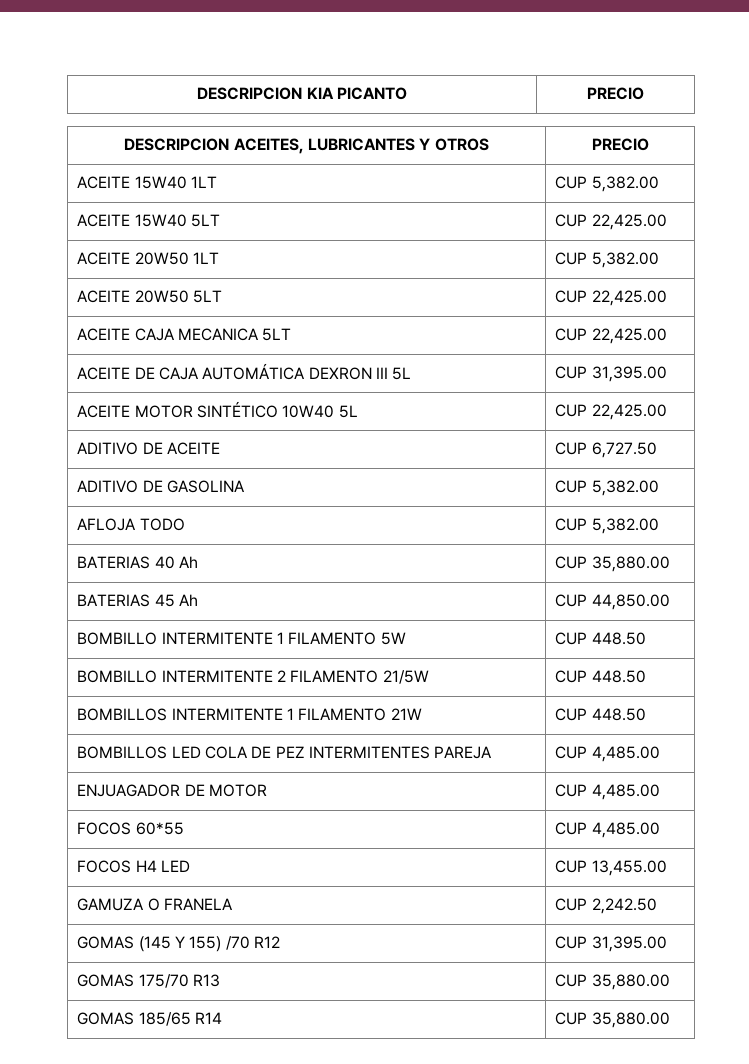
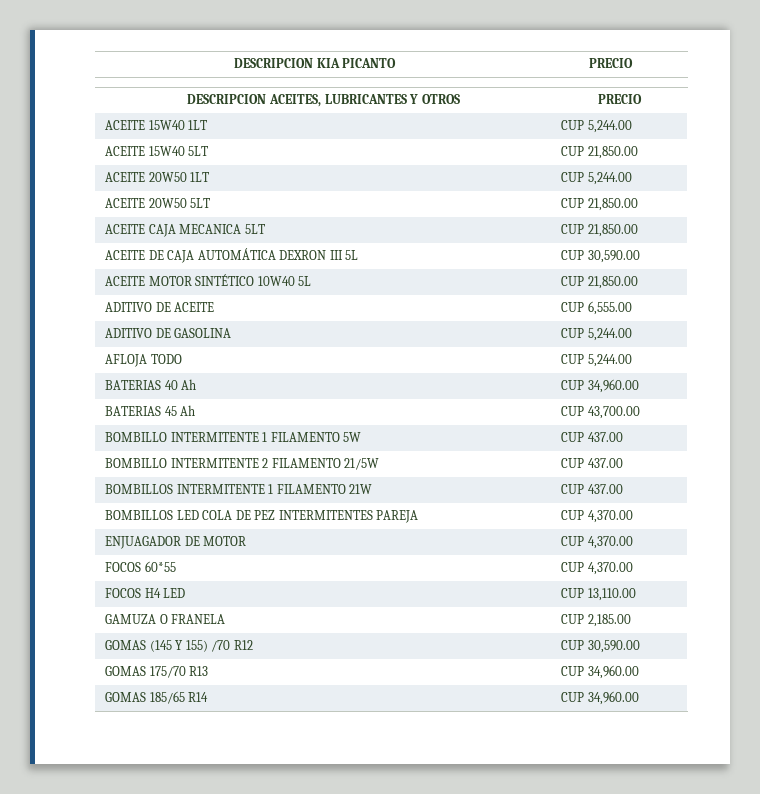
[591,176,659,192] 5,382.00 -> [587,120,632,133] 5,244.00
[591,214,667,230] 22,425.00 -> [587,146,638,159] 21,850.00
[591,252,659,268] 5,382.00 -> [587,172,632,185] 5,244.00
[591,290,667,306] 22,425.00 -> [587,198,638,211] 21,850.00
[591,328,667,344] 22,425.00 -> [587,224,638,237] 21,850.00
[591,366,667,382] 31,395.00 -> [587,250,640,263] 30,590.00
[591,404,667,420] 22,425.00 -> [587,276,638,289] 21,850.00
[591,442,657,458] 6,727.50 -> [587,301,632,315] 6,555.00
[591,480,659,496] 5,382.00 -> [587,328,632,341] 5,244.00
[591,518,659,534] 5,382.00 -> [587,354,632,367] 5,244.00
[591,556,670,572] 35,880.00 -> [587,379,639,393] 34,960.00
[591,594,670,610] 44,850.00 -> [587,406,640,419] 43,700.00
[591,632,646,645] 448.50 -> [587,432,623,442] 437.00
[591,670,646,683] 448.50 -> [587,458,623,468] 437.00
[591,708,646,721] 448.50 -> [587,484,623,494] 437.00
[591,746,660,762] 4,485.00 -> [587,510,633,523] 4,370.00
[591,784,660,800] 4,485.00 -> [587,536,633,549] 4,370.00
[591,822,660,838] 4,485.00 -> [587,562,633,575] 4,370.00
[591,860,667,876] 13,455.00 -> [587,588,636,601] 13,110.00
[591,898,657,914] 2,242.50 -> [587,614,631,627] 2,185.00
[591,936,667,952] 31,395.00 -> [587,640,640,653] 30,590.00
[591,974,670,990] 35,880.00 -> [587,665,639,679] 34,960.00
[591,1012,670,1028] 35,880.00 -> [587,691,639,705] 34,960.00

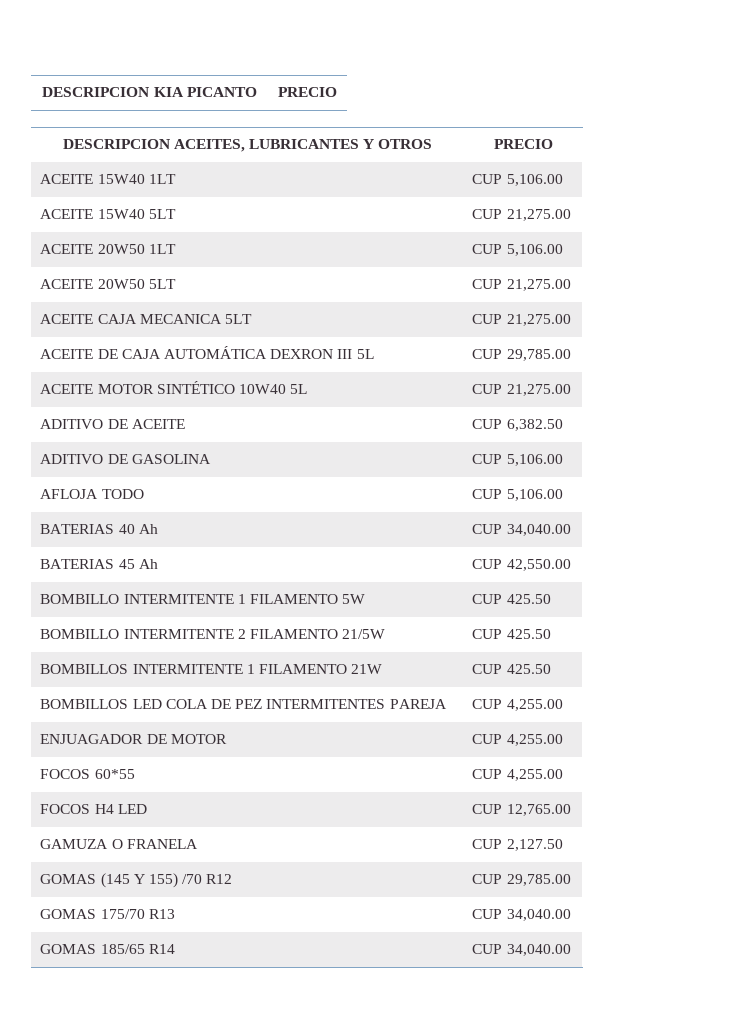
[587,120,632,133] 5,244.00 -> [506,174,563,186] 5,106.00
[587,146,638,159] 21,850.00 -> [506,209,571,221] 21,275.00
[587,172,632,185] 5,244.00 -> [506,244,563,256] 5,106.00
[587,198,638,211] 21,850.00 -> [506,279,571,291] 21,275.00
[587,224,638,237] 21,850.00 -> [506,314,571,326] 21,275.00
[587,250,640,263] 30,590.00 -> [506,349,571,361] 29,785.00
[587,276,638,289] 21,850.00 -> [506,384,571,396] 21,275.00
[587,301,632,315] 6,555.00 -> [506,419,563,431] 6,382.50
[587,328,632,341] 5,244.00 -> [506,454,563,466] 5,106.00
[587,354,632,367] 5,244.00 -> [506,489,563,501] 5,106.00
[587,379,639,393] 34,960.00 -> [506,524,571,536] 34,040.00
[587,406,640,419] 43,700.00 -> [506,559,571,571] 42,550.00
[587,432,623,442] 437.00 -> [506,594,551,604] 425.50
[587,458,623,468] 437.00 -> [506,629,551,639] 425.50
[587,484,623,494] 437.00 -> [506,664,551,674] 425.50
[587,510,633,523] 4,370.00 -> [506,699,563,711] 4,255.00
[587,536,633,549] 4,370.00 -> [506,734,563,746] 4,255.00
[587,562,633,575] 4,370.00 -> [506,769,563,781] 4,255.00
[587,588,636,601] 13,110.00 -> [506,804,571,816] 12,765.00
[587,614,631,627] 2,185.00 -> [506,839,563,851] 2,127.50
[587,640,640,653] 30,590.00 -> [506,874,571,886] 29,785.00
[587,665,639,679] 34,960.00 -> [506,909,571,921] 34,040.00
[587,691,639,705] 34,960.00 -> [506,944,571,956] 34,040.00

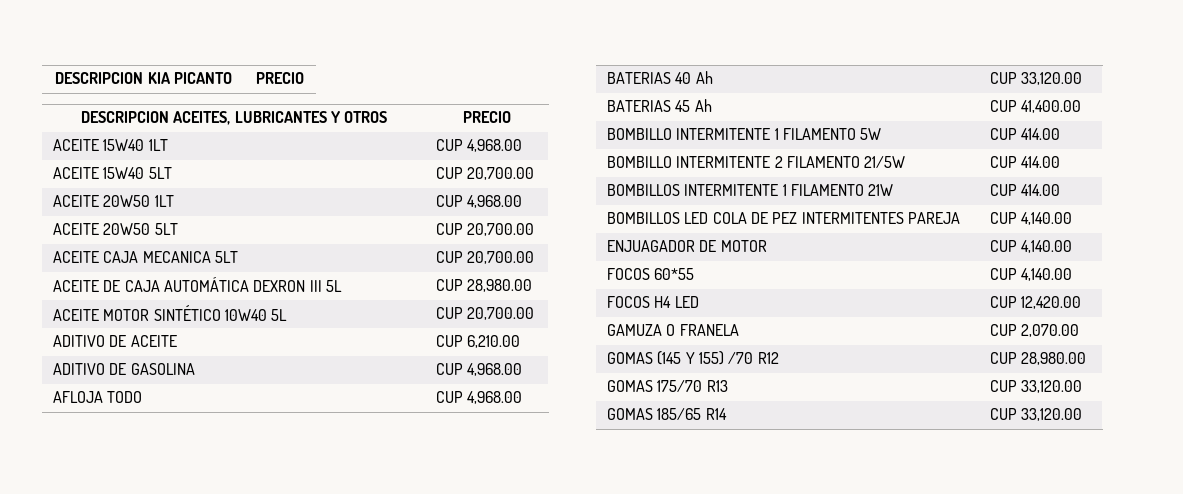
[506,174,563,186] 5,106.00 -> [467,139,523,152] 4,968.00
[506,209,571,221] 21,275.00 -> [467,167,535,180] 20,700.00
[506,244,563,256] 5,106.00 -> [467,195,523,208] 4,968.00
[506,279,571,291] 21,275.00 -> [467,223,535,236] 20,700.00
[506,314,571,326] 21,275.00 -> [467,251,535,264] 20,700.00
[506,349,571,361] 29,785.00 -> [467,279,533,292] 28,980.00
[506,384,571,396] 21,275.00 -> [467,307,535,320] 20,700.00
[506,419,563,431] 6,382.50 -> [467,335,521,348] 6,210.00
[506,454,563,466] 5,106.00 -> [467,363,523,376] 4,968.00
[506,489,563,501] 5,106.00 -> [467,391,523,404] 4,968.00
[506,524,571,536] 34,040.00 -> [1021,72,1083,85] 33,120.00
[506,559,571,571] 42,550.00 -> [1021,100,1082,113] 41,400.00
[506,594,551,604] 425.50 -> [1021,128,1061,140] 414.00
[506,629,551,639] 425.50 -> [1021,156,1061,168] 414.00
[506,664,551,674] 425.50 -> [1021,184,1061,196] 414.00
[506,699,563,711] 4,255.00 -> [1021,212,1073,225] 4,140.00
[506,734,563,746] 4,255.00 -> [1021,240,1073,253] 4,140.00
[506,769,563,781] 4,255.00 -> [1021,268,1073,281] 4,140.00
[506,804,571,816] 12,765.00 -> [1021,296,1082,309] 12,420.00
[506,839,563,851] 2,127.50 -> [1021,324,1080,337] 2,070.00
[506,874,571,886] 29,785.00 -> [1021,352,1087,365] 28,980.00
[506,909,571,921] 34,040.00 -> [1021,380,1083,393] 33,120.00
[506,944,571,956] 34,040.00 -> [1021,408,1083,421] 33,120.00

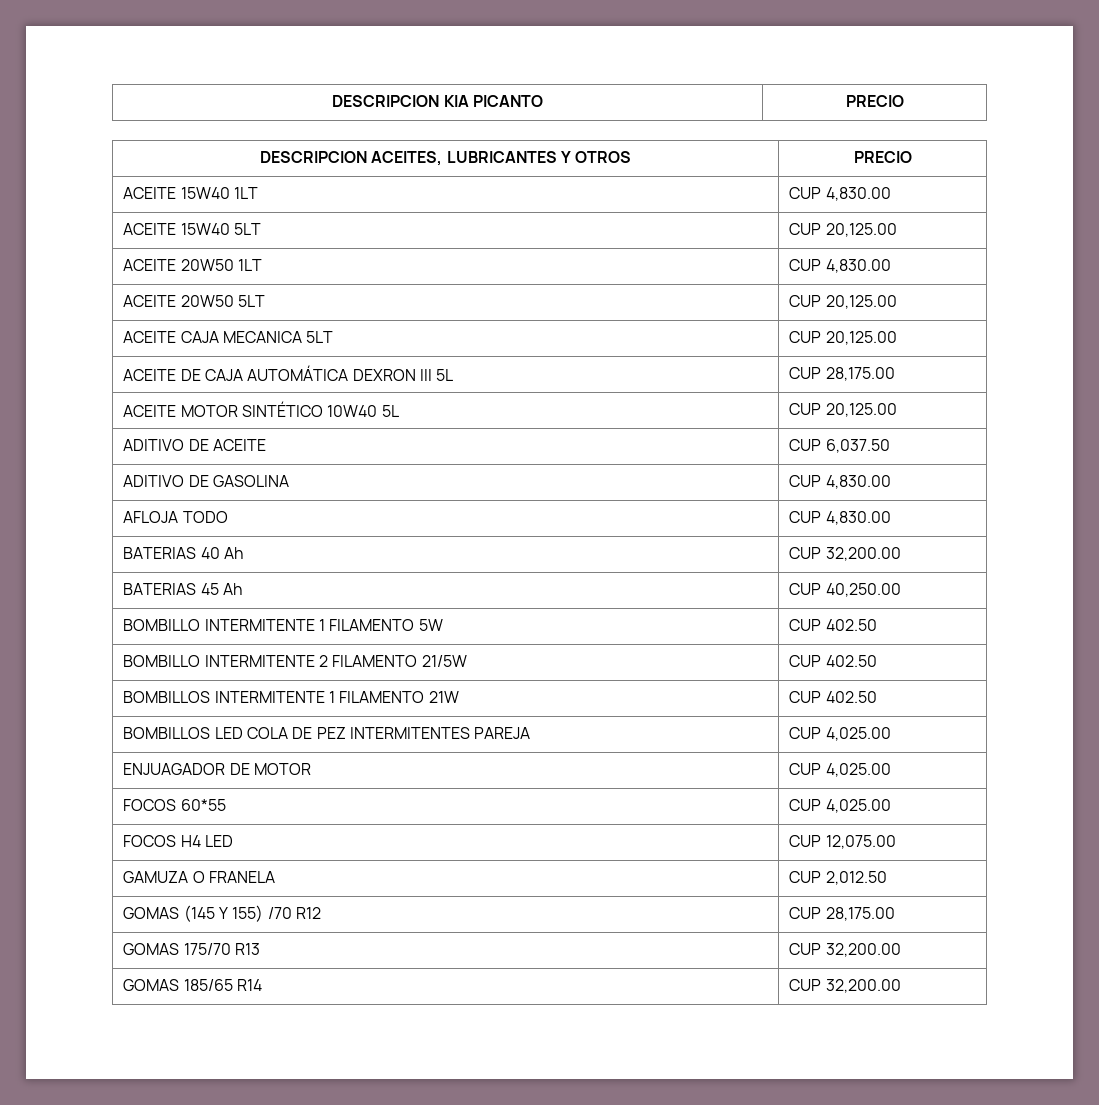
[467,139,523,152] 4,968.00 -> [825,187,891,201] 4,830.00
[467,167,535,180] 20,700.00 -> [825,223,897,237] 20,125.00
[467,195,523,208] 4,968.00 -> [825,259,891,273] 4,830.00
[467,223,535,236] 20,700.00 -> [825,295,897,309] 20,125.00
[467,251,535,264] 20,700.00 -> [825,331,897,345] 20,125.00
[467,279,533,292] 28,980.00 -> [825,367,895,381] 28,175.00
[467,307,535,320] 20,700.00 -> [825,403,897,417] 20,125.00
[467,335,521,348] 6,210.00 -> [825,439,890,453] 6,037.50
[467,363,523,376] 4,968.00 -> [825,475,891,489] 4,830.00
[467,391,523,404] 4,968.00 -> [825,511,891,525] 4,830.00
[1021,72,1083,85] 33,120.00 -> [825,547,901,561] 32,200.00
[1021,100,1082,113] 41,400.00 -> [825,583,901,597] 40,250.00
[1021,128,1061,140] 414.00 -> [825,619,877,631] 402.50
[1021,156,1061,168] 414.00 -> [825,655,877,667] 402.50
[1021,184,1061,196] 414.00 -> [825,691,877,703] 402.50
[1021,212,1073,225] 4,140.00 -> [825,727,891,741] 4,025.00
[1021,240,1073,253] 4,140.00 -> [825,763,891,777] 4,025.00
[1021,268,1073,281] 4,140.00 -> [825,799,891,813] 4,025.00
[1021,296,1082,309] 12,420.00 -> [825,835,896,849] 12,075.00
[1021,324,1080,337] 2,070.00 -> [825,871,887,885] 2,012.50
[1021,352,1087,365] 28,980.00 -> [825,907,895,921] 28,175.00
[1021,380,1083,393] 33,120.00 -> [825,943,901,957] 32,200.00
[1021,408,1083,421] 33,120.00 -> [825,979,901,993] 32,200.00

